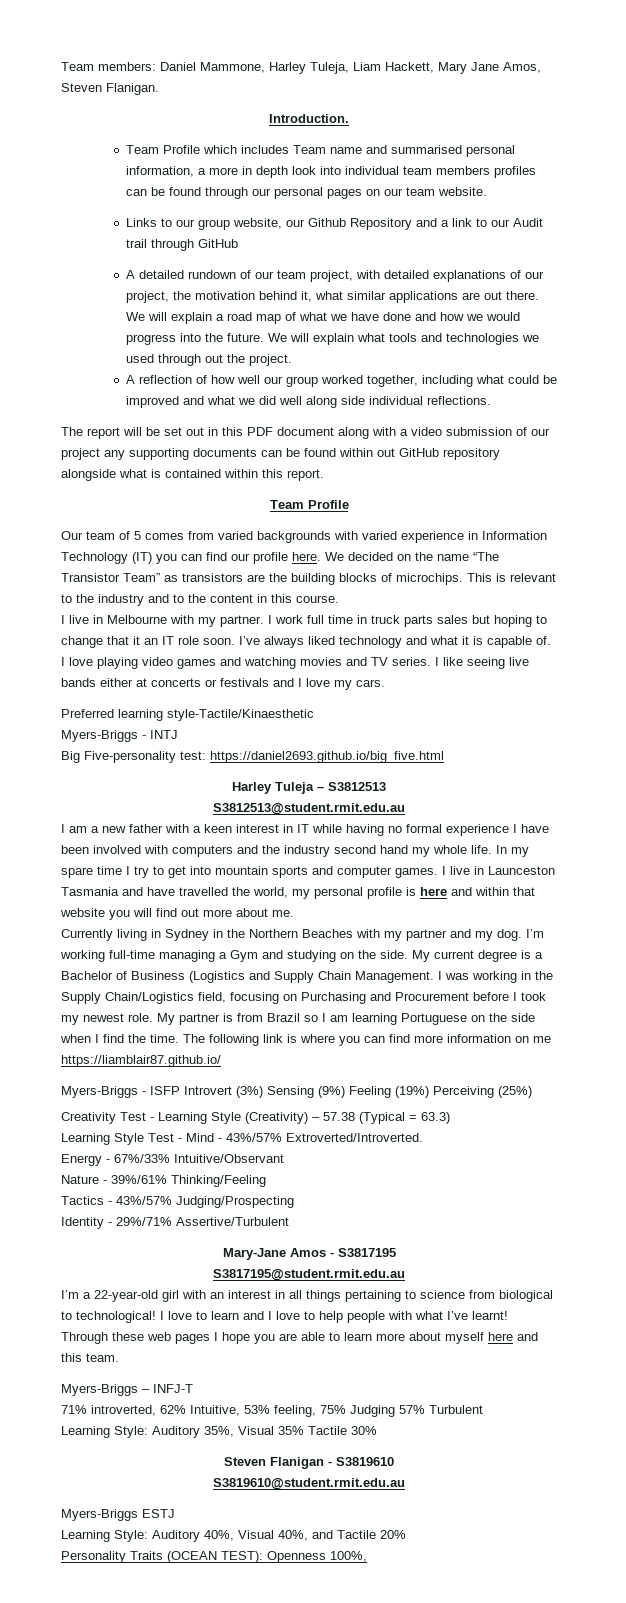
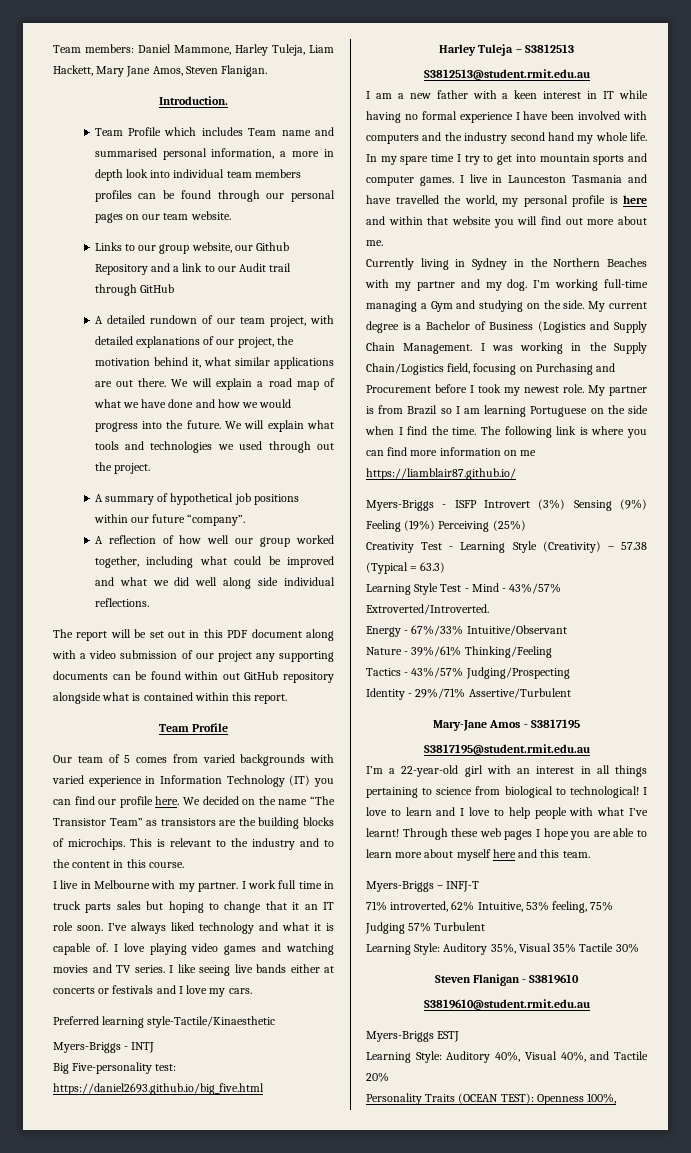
(292, 360) none -> [94,493,299,505] [93,514,246,526] // A summary of hypothetical job positions within our future “company”.

